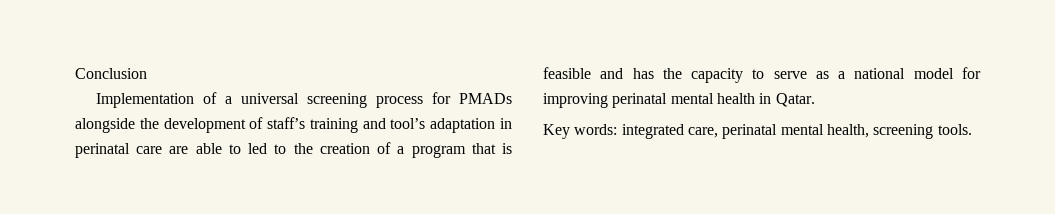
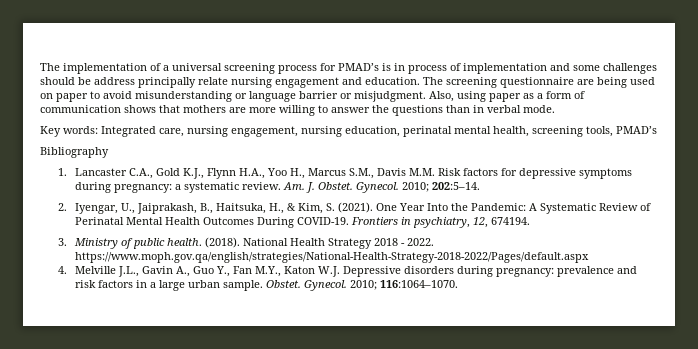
[75,68,147,79] [95,93,194,108] Conclusion // Implementation -> [40,63,147,74] The implementation
[459,93,512,104] [75,117,512,133] [75,142,512,158] [543,67,981,83] [543,93,815,108] [543,124,972,139] PMADs alongside the development of staff’s training and tool’s adaptation in perinatal care are able to led to the creation of a program that is feasible and has the capacity to serve as a national model for improving perinatal mental health in Qatar. // Key words: integrated care, perinatal mental health, screening tools. -> [338,63,657,74] [40,77,655,88] [40,91,585,102] [40,105,555,116] [40,126,657,137] [40,147,109,158] [57,168,633,179] [75,182,481,193] [57,202,652,214] [75,217,531,228] [57,237,435,249] [75,252,590,263] [57,266,638,277] [75,280,459,291] PMAD’s is in process of implementation and some challenges should be address principally relate nursing engagement and education. The screening questionnaire are being used on paper to avoid misunderstanding or language barrier or misjudgment. Also, using paper as a form of communication shows that mothers are more willing to answer the questions than in verbal mode. // Key words: Integrated care, nursing engagement, nursing education, perinatal mental health, screening tools, PMAD’s // Bibliography // 1. Lancaster C.A., Gold K.J., Flynn H.A., Yoo H., Marcus S.M., Davis M.M. Risk factors for depressive symptoms during pregnancy: a systematic review. Am. J. Obstet. Gynecol. 2010; 202:5–14. // 2. Iyengar, U., Jaiprakash, B., Haitsuka, H., & Kim, S. (2021). One Year Into the Pandemic: A Systematic Review of Perinatal Mental Health Outcomes During COVID-19. Frontiers in psychiatry, 12, 674194. // 3. Ministry of public health. (2018). National Health Strategy 2018 - 2022. https://www.moph.gov.qa/english/strategies/National-Health-Strategy-2018-2022/Pages/default.aspx // 4. Melville J.L., Gavin A., Guo Y., Fan M.Y., Katon W.J. Depressive disorders during pregnancy: prevalence and risk factors in a large urban sample. Obstet. Gynecol. 2010; 116:1064–1070.

